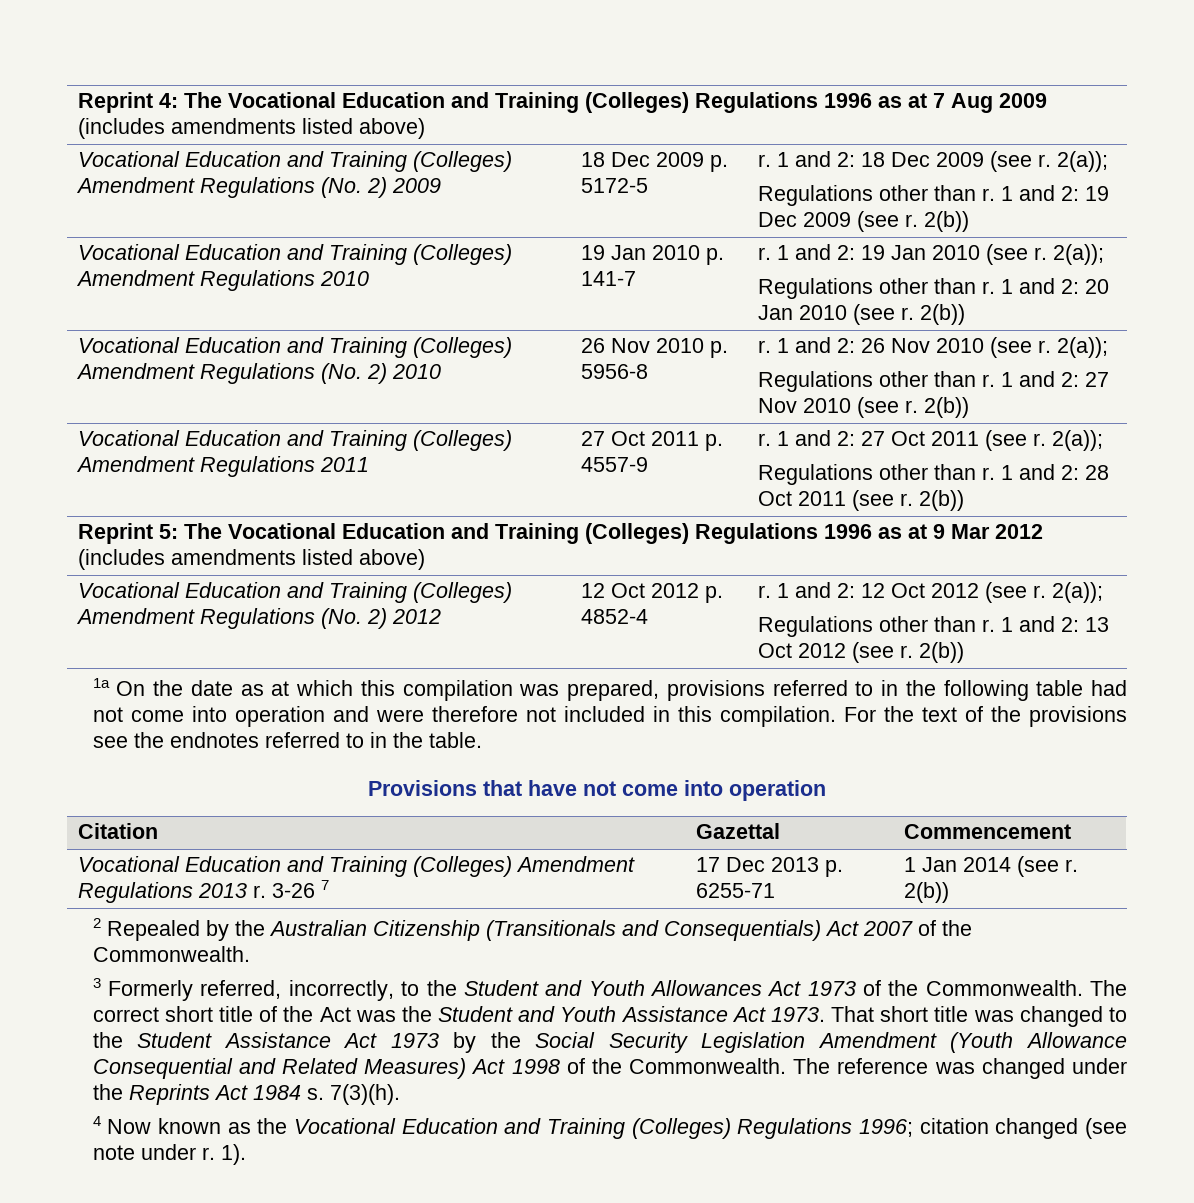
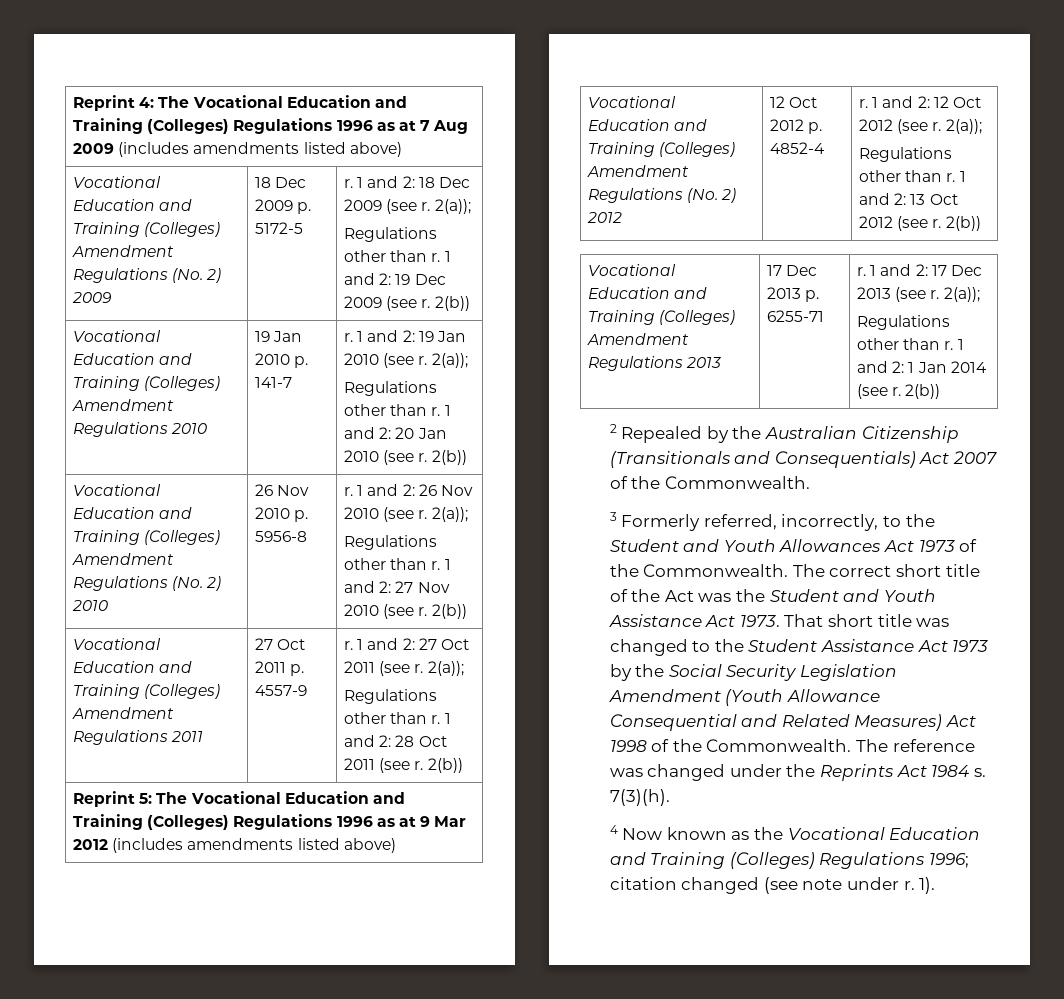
[92,678,1128,701] [92,706,1128,727] [92,732,482,748] [368,780,826,801] [78,823,159,839] [696,823,781,839] [904,824,1072,839] // 1a On the date as at which this compilation was prepared, provisions referred to in the following table had not come into operation and were therefore not included in this compilation. For the text of the provisions see the endnotes referred to in the table. // Provisions that have not come into operation // Citation | Gazettal | Commencement -> (981, 223) none
[253,880,330,898] r. 3-26 7 -> (722, 362) none
(776, 890) none -> [856,264,982,276] [856,287,980,302] [856,315,950,330] [856,338,964,350] [856,361,905,373] r. 1 and 2: 17 Dec 2013 (see r. 2(a)); // Regulations other than r. 1 and 2:

